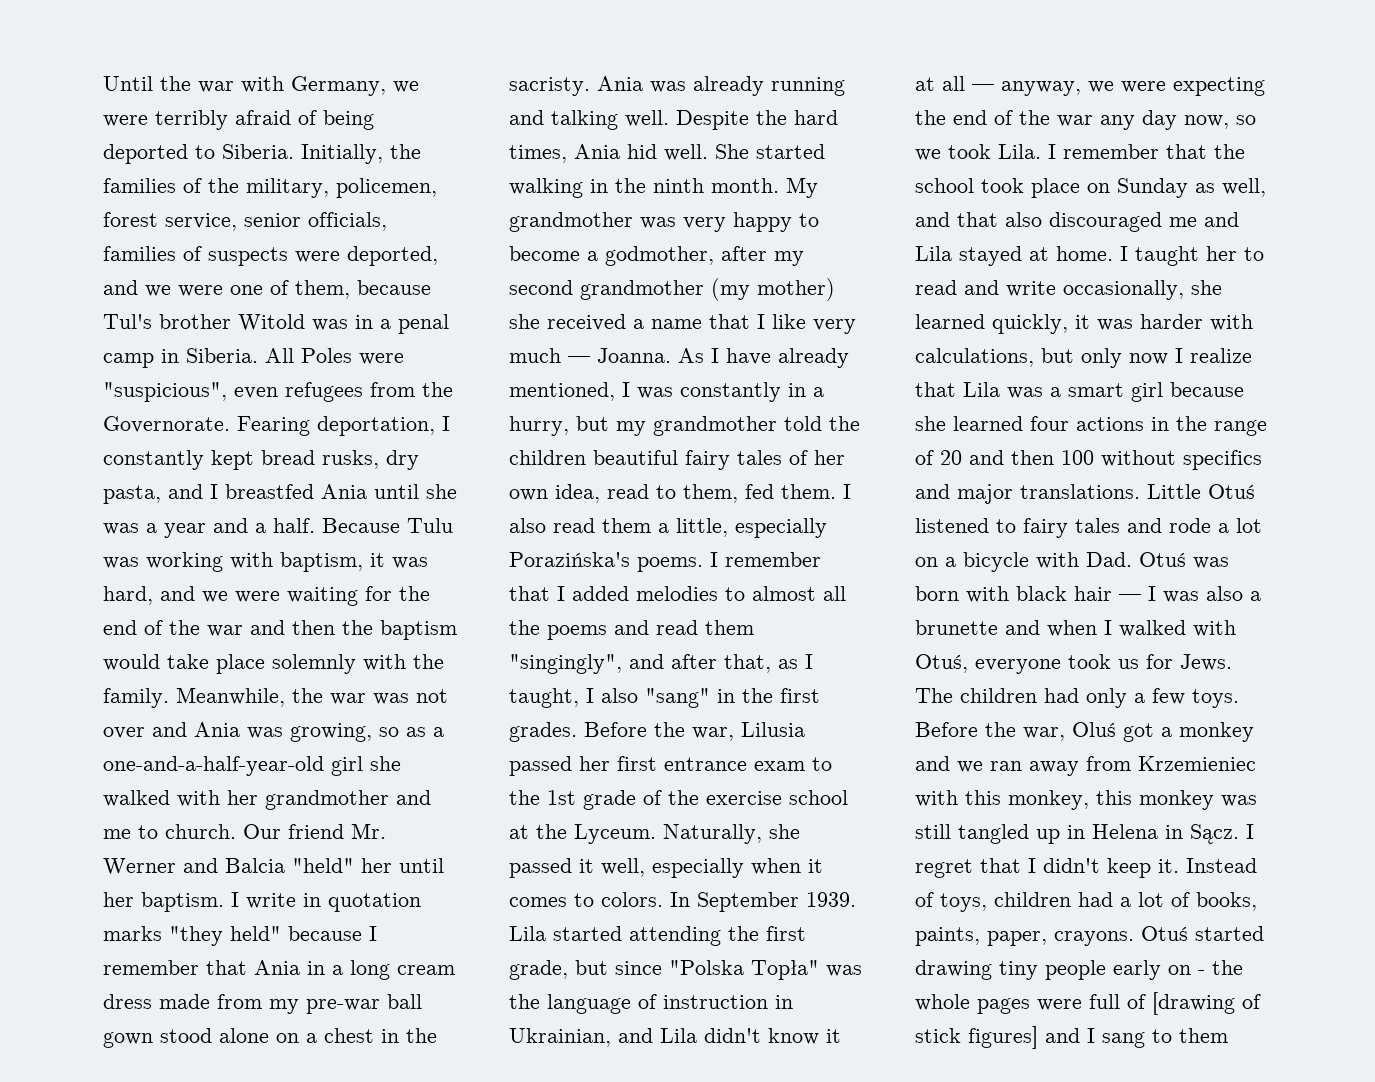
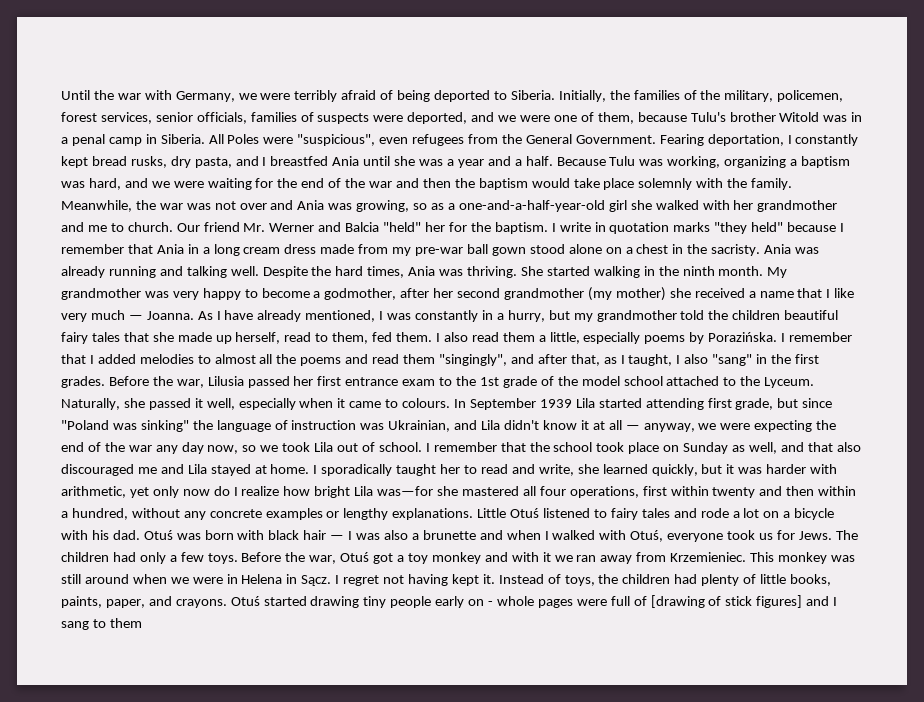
[165,213,237,231] service, -> [100,112,152,124] services,
[103,314,152,329] Tul's -> [690,112,726,122] Tulu's
[103,416,230,433] Governorate. -> [525,134,656,144] General Government.
[146,552,385,572] working with baptism, it -> [667,156,851,168] working, organizing a baptism
[399,858,444,873] [103,892,134,907] until her -> [448,222,491,232] for the
[627,144,708,161] hid well. -> [439,266,518,278] was thriving.
[774,251,804,266] my -> [433,288,454,298] her
[789,450,845,465] [509,484,600,503] of her own idea, -> [123,332,281,344] that she made up herself,
[509,552,703,572] Porazińska's poems. -> [644,332,778,344] poems by Porazińska.
[706,790,848,805] [509,825,529,839] exercise school at -> [581,376,737,386] model school attached to
[509,892,663,907] comes to colors. -> [349,398,451,408] came to colours.
[806,892,856,907] 1939. -> [539,399,572,408] 1939
[728,926,759,941] the -> (704, 404) none
[669,960,862,980] "Polska Topła" was -> [61,420,189,432] "Poland was sinking"
[775,995,793,1009] in -> [360,423,385,430] was
[998,144,1041,159] Lila. -> [314,442,422,452] Lila out of school.
(1128, 253) none -> [321,464,393,476] sporadically
[1006,280,1184,300] write occasionally, -> [538,464,574,476] write,
(1068, 324) none -> [701,464,723,474] but
[915,348,1074,367] calculations, but -> [61,486,149,498] arithmetic, yet
(1168, 359) none -> [213,486,230,496] do
[915,382,1244,402] [915,416,1267,436] [915,450,1262,470] [915,484,1140,504] that Lila was a smart girl because she learned four actions in the range of 20 and then 100 without specifics and major translations. -> [283,486,857,498] [61,508,474,520] how bright Lila was—for she mastered all four operations, first within twenty and then within a hundred, without any concrete examples or lengthy explanations.
[1086,552,1132,567] Dad. -> [91,530,140,540] his dad.
[1072,722,1116,737] Oluś -> [340,552,370,562] Otuś
(1172, 732) none -> [407,553,428,564] toy
(950, 763) none -> [511,552,551,562] with it
[1138,756,1256,771] [915,790,1257,810] [915,824,1060,844] Krzemieniec with this monkey, this monkey was still tangled up -> [670,552,855,564] [61,574,223,584] Krzemieniec. This monkey was still around when we were
[980,858,1151,878] that I didn't keep -> [383,574,479,586] not having kept
[994,892,1190,907] children had a lot of -> [598,574,787,586] the children had plenty of little
(1047, 938) none -> [148,596,172,606] and
[1212,960,1243,975] the -> (494, 603) none

